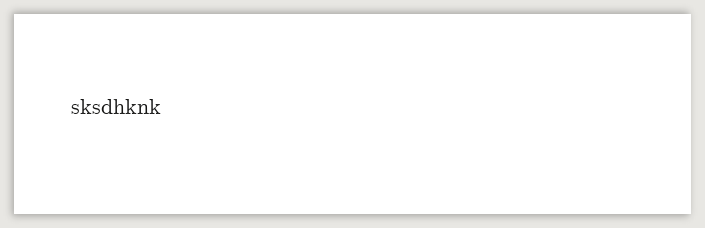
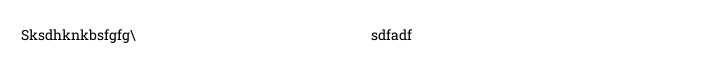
[71,99,161,114] sksdhknk -> [21,29,136,43] [371,29,412,41] Sksdhknkbsfgfg\ // sdfadf

